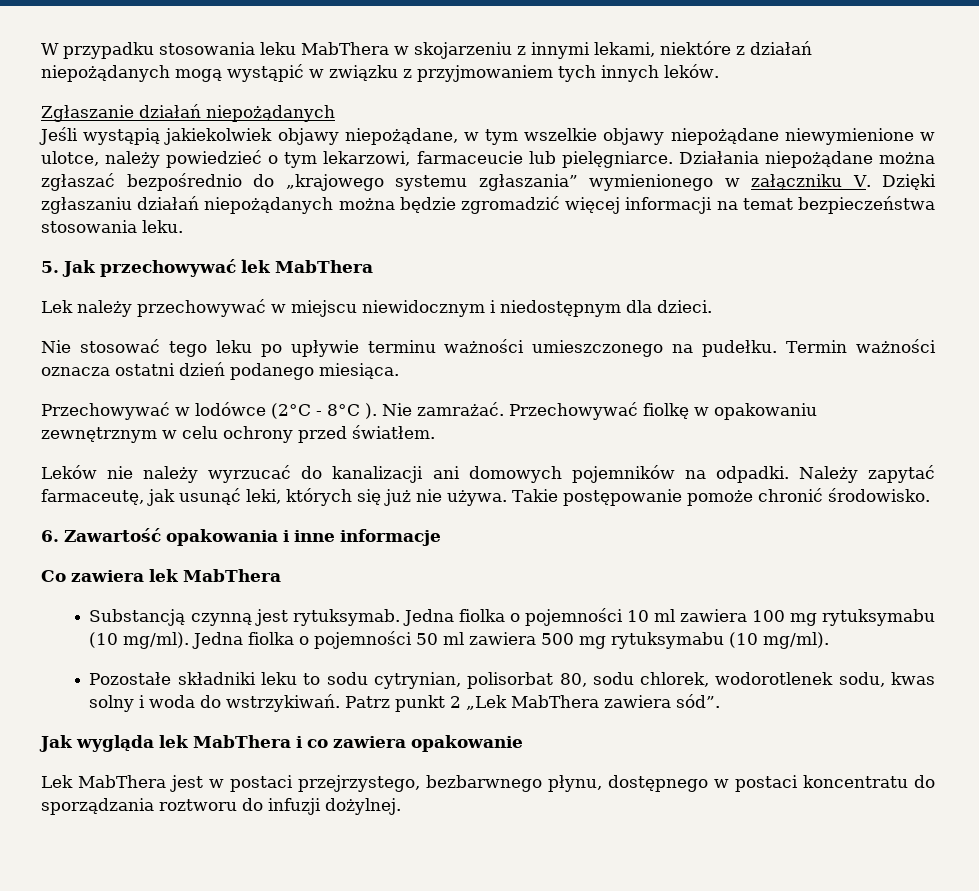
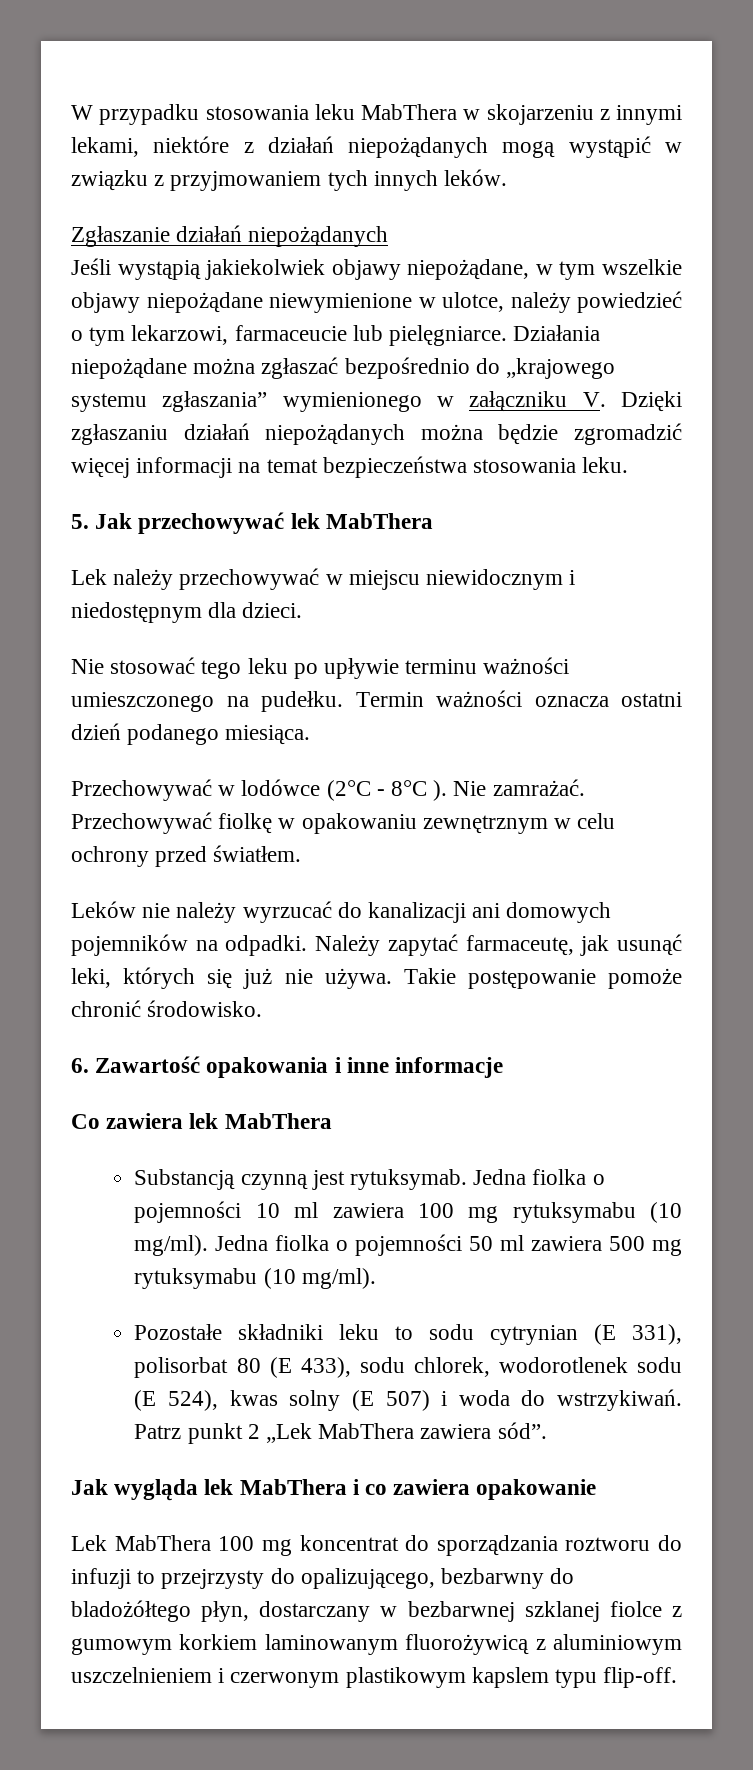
[373,672,935,689] [89,695,135,712] cytrynian, polisorbat 80, sodu chlorek, wodorotlenek sodu, kwas solny -> [490,1324,682,1345] [134,1357,682,1378] [134,1390,430,1411] cytrynian (E 331), polisorbat 80 (E 433), sodu chlorek, wodorotlenek sodu (E 524), kwas solny (E 507)
[170,775,908,792] jest w postaci przejrzystego, bezbarwnego płynu, dostępnego w postaci koncentratu -> [218,1535,399,1556] 100 mg koncentrat
[325,798,401,815] dożylnej. -> [137,1568,575,1589] [71,1600,682,1622] [71,1634,682,1655] [71,1667,678,1688] to przejrzysty do opalizującego, bezbarwny do bladożółtego płyn, dostarczany w bezbarwnej szklanej fiolce z gumowym korkiem laminowanym fluorożywicą z aluminiowym uszczelnieniem i czerwonym plastikowym kapslem typu flip-off.

